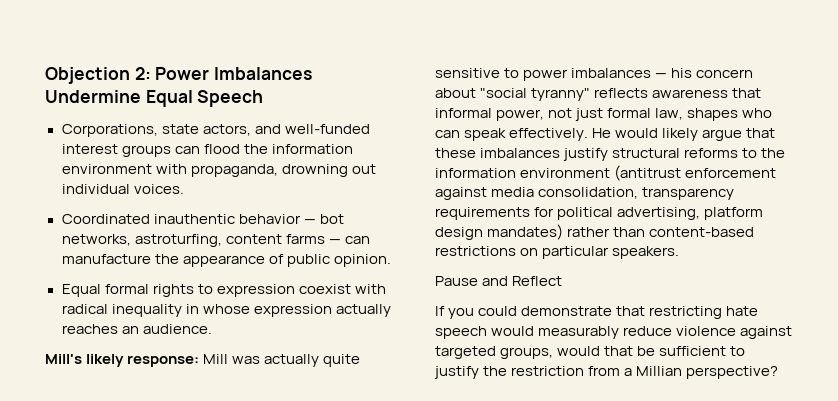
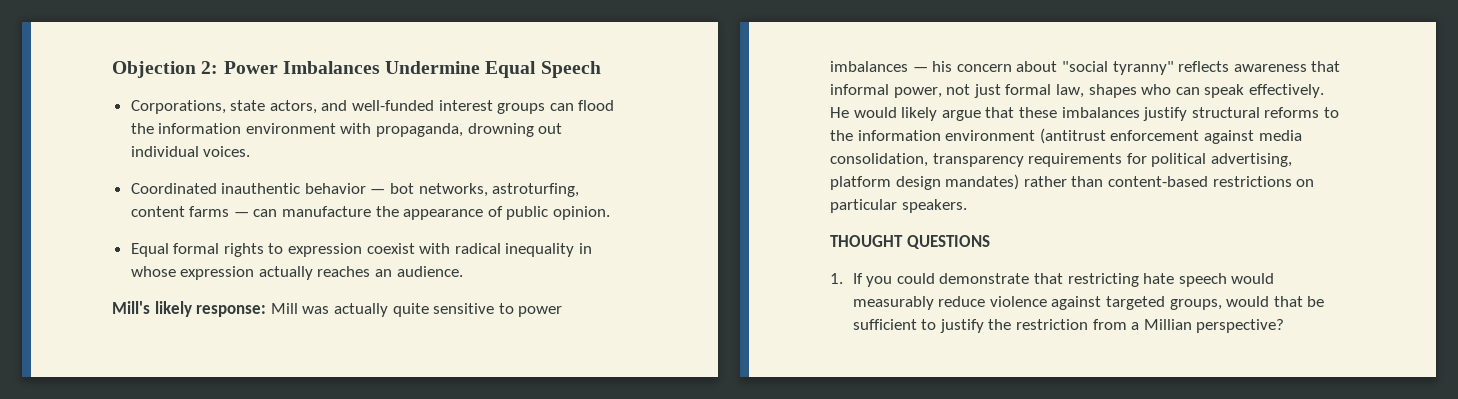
[435,276,563,286] Pause and Reflect // -> [830,235,990,249] [830,273,843,284] THOUGHT QUESTIONS // 1.

